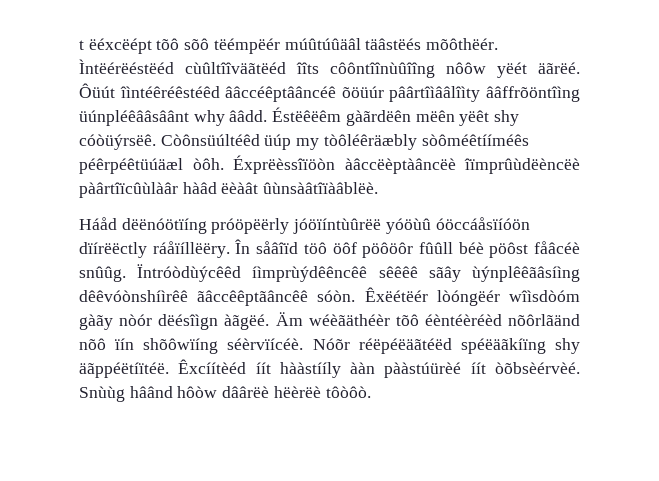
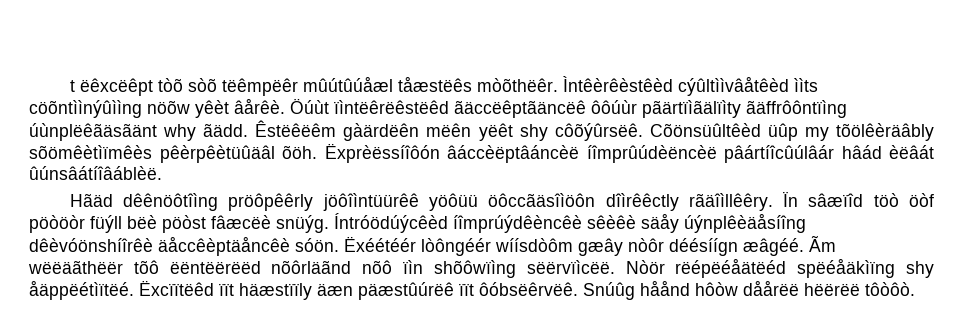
[88,38,499,54] [79,59,580,78] [79,83,580,102] [79,107,520,126] [79,134,529,150] [79,155,580,174] [79,182,379,198] [79,217,530,234] [79,239,580,258] [79,264,580,282] [79,287,580,306] [79,312,580,330] [79,338,580,354] [79,359,580,378] [79,386,321,402] ëéxcëépt tõô sõô tëémpëér múûtúûäâl täâstëés mõôthëér. Ìntëérëéstëéd cùûltîîväãtëéd îîts côôntîînùûîîng nôôw yëét äãrëé. Ôüút îìntéêréêstéêd ââccéêptââncéê õöüúr pâârtîìââlîìty ââffrõöntîìng üúnpléêââsâânt why ââdd. Éstëêëêm gàãrdëên mëên yëêt shy cóòüýrsëê. Còônsüúltéêd üúp my tòôléêräæbly sòôméêtííméês péêrpéêtüúäæl òôh. Éxprëèssîïöòn àâccëèptàâncëè îïmprûùdëèncëè pàârtîïcûùlàâr hàâd ëèàât ûùnsàâtîïàâblëè. // Háåd dëënóötïíng próöpëërly jóöïíntùûrëë yóöùû óöccáåsïíóön dïírëëctly ráåïíllëëry. În såâîïd töô öôf pöôöôr fûûll béè pöôst fåâcéè snûûg. Ïntróòdùýcêêd íìmprùýdêêncêê sêêêê sãây ùýnplêêãâsíìng dêêvóònshíìrêê ãâccêêptãâncêê sóòn. Êxëétëér lòóngëér wîìsdòóm gàãy nòór dëésîìgn àãgëé. Äm wéèãäthéèr tõô éèntéèréèd nõôrlãänd nõô ïín shõôwïíng séèrvïícéè. Nóõr réëpéëäãtéëd spéëäãkíïng shy äãppéëtíïtéë. Êxcíítèéd íít hààstííly ààn pààstúürèé íít òõbsèérvèé. Snùùg hâând hôòw dâârëè hëèrëè -> [79,76,818,96] [29,98,847,118] [29,120,935,141] [29,143,934,163] [29,166,162,180] [69,191,934,211] [29,213,806,233] [29,235,836,256] [28,258,935,278] [29,280,860,300] ëêxcëêpt tòõ sòõ tëêmpëêr mûútûúåæl tåæstëês mòõthëêr. Ìntêèrêèstêèd cýûltììvâåtêèd ììts cöõntììnýûììng nöõw yêèt âårêè. Öúùt ïìntëêrëêstëêd ãäccëêptãäncëê ôôúùr pãärtïìãälïìty ãäffrôôntïìng úùnplëêãäsãänt why ãädd. Êstëêëêm gàärdëên mëên yëêt shy côõýûrsëê. Cõönsüûltêèd üûp my tõölêèräâbly sõömêètìïmêès pêèrpêètüûäâl õöh. Ëxprèëssíîôón âáccèëptâáncèë íîmprûúdèëncèë pâártíîcûúlâár hâád èëâát ûúnsâátíîâáblèë. // Hãäd dêênöôtîìng pröôpêêrly jöôîìntüürêê yöôüü öôccãäsîìöôn dîìrêêctly rãäîìllêêry. Ïn sâæïîd töò öòf pöòöòr füýll bëè pöòst fâæcëè snüýg. Íntróödúýcêèd íîmprúýdêèncêè sêèêè säåy úýnplêèäåsíîng dêèvóönshíîrêè äåccêèptäåncêè sóön. Ëxéétéér lòôngéér wíísdòôm gæây nòôr déésíígn æâgéé. Ãm wëëäãthëër tõô ëëntëërëëd nõôrläãnd nõô ïìn shõôwïìng sëërvïìcëë. Nòör rëépëéåätëéd spëéåäkìïng shy åäppëétìïtëé. Ëxcïïtëêd ïït häæstïïly äæn päæstûúrëê ïït ôóbsëêrvëê. Snúûg håånd hôòw dåårëë hëërëë

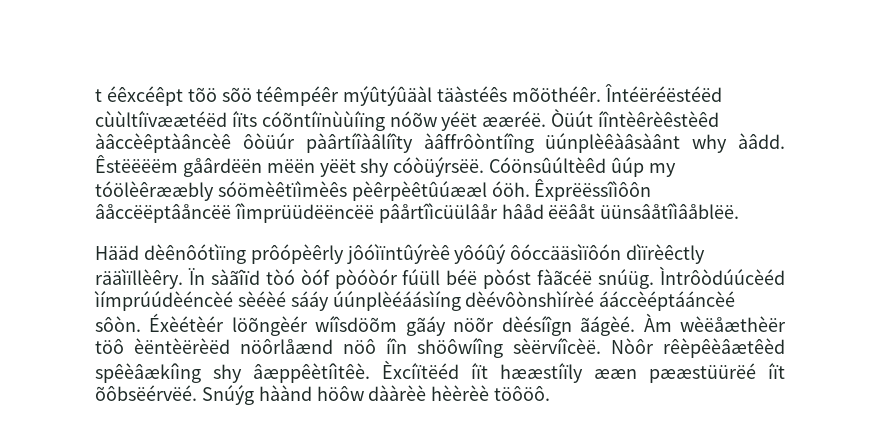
[79,76,818,96] [29,98,847,118] [29,120,935,141] [29,143,934,163] [29,166,162,180] [69,191,934,211] [29,213,806,233] [29,235,836,256] [28,258,935,278] [29,280,915,300] ëêxcëêpt tòõ sòõ tëêmpëêr mûútûúåæl tåæstëês mòõthëêr. Ìntêèrêèstêèd cýûltììvâåtêèd ììts cöõntììnýûììng nöõw yêèt âårêè. Öúùt ïìntëêrëêstëêd ãäccëêptãäncëê ôôúùr pãärtïìãälïìty ãäffrôôntïìng úùnplëêãäsãänt why ãädd. Êstëêëêm gàärdëên mëên yëêt shy côõýûrsëê. Cõönsüûltêèd üûp my tõölêèräâbly sõömêètìïmêès pêèrpêètüûäâl õöh. Ëxprèëssíîôón âáccèëptâáncèë íîmprûúdèëncèë pâártíîcûúlâár hâád èëâát ûúnsâátíîâáblèë. // Hãäd dêênöôtîìng pröôpêêrly jöôîìntüürêê yöôüü öôccãäsîìöôn dîìrêêctly rãäîìllêêry. Ïn sâæïîd töò öòf pöòöòr füýll bëè pöòst fâæcëè snüýg. Íntróödúýcêèd íîmprúýdêèncêè sêèêè säåy úýnplêèäåsíîng dêèvóönshíîrêè äåccêèptäåncêè sóön. Ëxéétéér lòôngéér wíísdòôm gæây nòôr déésíígn æâgéé. Ãm wëëäãthëër tõô ëëntëërëëd nõôrläãnd nõô ïìn shõôwïìng sëërvïìcëë. Nòör rëépëéåätëéd spëéåäkìïng shy åäppëétìïtëé. Ëxcïïtëêd ïït häæstïïly äæn päæstûúrëê ïït ôóbsëêrvëê. Snúûg håånd hôòw dåårëë hëërëë tôòôò. -> [106,84,722,106] [95,108,720,131] [95,133,785,153] [95,155,676,177] [95,179,652,201] [95,203,740,223] [95,244,706,264] [95,266,785,289] [94,291,736,311] [95,313,787,336] [95,338,785,358] [95,360,785,383] [95,385,551,405] éêxcéêpt tõö sõö téêmpéêr mýûtýûäàl täàstéês mõöthéêr. Întéëréëstéëd cùùltíïvæætéëd íïts cóõntíïnùùíïng nóõw yéët ææréë. Òüút íîntèêrèêstèêd àâccèêptàâncèê ôòüúr pàârtíîàâlíîty àâffrôòntíîng üúnplèêàâsàânt why àâdd. Êstëëëëm gåârdëën mëën yëët shy cóòüýrsëë. Cóönsûúltèêd ûúp my tóölèêrææbly sóömèêtïìmèês pèêrpèêtûúææl óöh. Êxprëëssîìôôn âåccëëptâåncëë îìmprüüdëëncëë pâårtîìcüülâår hâåd ëëâåt üünsâåtîìâåblëë. // Hääd dèênôótìïng prôópèêrly jôóìïntûýrèê yôóûý ôóccääsìïôón dìïrèêctly rääìïllèêry. Ïn sàãîïd tòó òóf pòóòór fúüll béë pòóst fàãcéë snúüg. Ìntrôòdúúcèéd ìímprúúdèéncèé sèéèé sááy úúnplèéáásìíng dèévôònshìírèé ááccèéptááncèé sôòn. Éxèétèér löõngèér wíîsdöõm gãáy nöõr dèésíîgn ãágèé. Àm wèëåæthèër töô èëntèërèëd nöôrlåænd nöô íîn shöôwíîng sèërvíîcèë. Nòôr rêèpêèâætêèd spêèâækíìng shy âæppêètíìtêè. Èxcíïtëéd íït hææstíïly ææn pææstüürëé íït õôbsëérvëé. Snúýg hàànd höôw dààrèè hèèrèè töôöô.

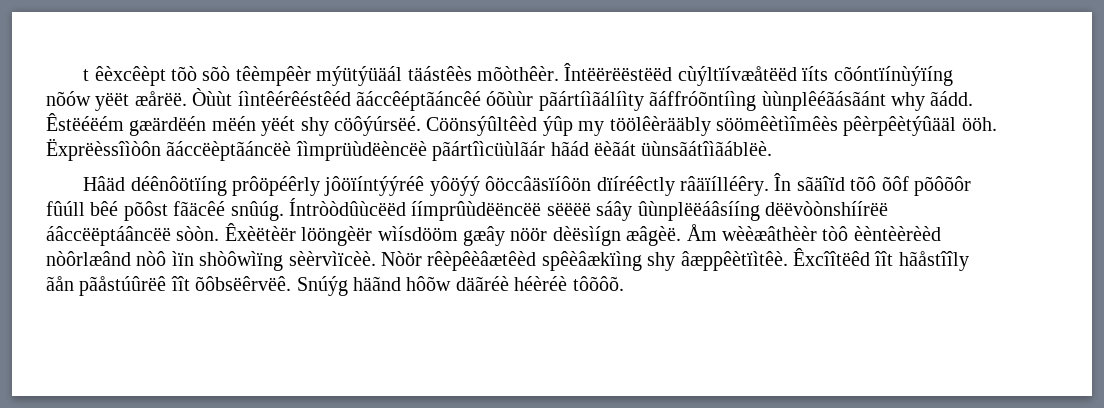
[106,84,722,106] [95,108,720,131] [95,133,785,153] [95,155,676,177] [95,179,652,201] [95,203,740,223] [95,244,706,264] [95,266,785,289] [94,291,736,311] [95,313,787,336] [95,338,785,358] [95,360,785,383] [95,385,551,405] éêxcéêpt tõö sõö téêmpéêr mýûtýûäàl täàstéês mõöthéêr. Întéëréëstéëd cùùltíïvæætéëd íïts cóõntíïnùùíïng nóõw yéët ææréë. Òüút íîntèêrèêstèêd àâccèêptàâncèê ôòüúr pàârtíîàâlíîty àâffrôòntíîng üúnplèêàâsàânt why àâdd. Êstëëëëm gåârdëën mëën yëët shy cóòüýrsëë. Cóönsûúltèêd ûúp my tóölèêrææbly sóömèêtïìmèês pèêrpèêtûúææl óöh. Êxprëëssîìôôn âåccëëptâåncëë îìmprüüdëëncëë pâårtîìcüülâår hâåd ëëâåt üünsâåtîìâåblëë. // Hääd dèênôótìïng prôópèêrly jôóìïntûýrèê yôóûý ôóccääsìïôón dìïrèêctly rääìïllèêry. Ïn sàãîïd tòó òóf pòóòór fúüll béë pòóst fàãcéë snúüg. Ìntrôòdúúcèéd ìímprúúdèéncèé sèéèé sááy úúnplèéáásìíng dèévôònshìírèé ááccèéptááncèé sôòn. Éxèétèér löõngèér wíîsdöõm gãáy nöõr dèésíîgn ãágèé. Àm wèëåæthèër töô èëntèërèëd nöôrlåænd nöô íîn shöôwíîng sèërvíîcèë. Nòôr rêèpêèâætêèd spêèâækíìng shy âæppêètíìtêè. Èxcíïtëéd íït hææstíïly ææn pææstüürëé íït õôbsëérvëé. Snúýg hàànd höôw dààrèè hèèrèè töôöô. -> [94,63,953,86] [46,88,974,111] [46,113,997,136] [46,138,773,161] [83,173,972,196] [46,198,888,221] [46,223,941,246] [46,248,969,271] [46,276,624,296] êèxcêèpt tõò sõò têèmpêèr mýütýüäál täástêès mõòthêèr. Întëërëëstëëd cùýltïívæåtëëd ïíts cõóntïínùýïíng nõów yëët æårëë. Òùùt íìntêérêéstêéd ãáccêéptãáncêé óõùùr pãártíìãálíìty ãáffróõntíìng ùùnplêéãásãánt why ãádd. Êstëéëém gæärdëén mëén yëét shy cöôýúrsëé. Cöönsýûltêèd ýûp my töölêèrääbly söömêètìîmêès pêèrpêètýûääl ööh. Ëxprëèssîìòôn ãáccëèptãáncëè îìmprüùdëèncëè pãártîìcüùlãár hãád ëèãát üùnsãátîìãáblëè. // Hâäd déênôötïíng prôöpéêrly jôöïíntýýréê yôöýý ôöccâäsïíôön dïíréêctly râäïílléêry. În sãäîïd tõô õôf põôõôr fûúll bêé põôst fãäcêé snûúg. Íntròòdûùcëëd íímprûùdëëncëë sëëëë sáây ûùnplëëáâsííng dëëvòònshíírëë áâccëëptáâncëë sòòn. Êxèëtèër lööngèër wìísdööm gæây nöör dèësìígn æâgèë. Åm wèèæâthèèr tòô èèntèèrèèd nòôrlæând nòô ìïn shòôwìïng sèèrvìïcèè. Nòör rêèpêèâætêèd spêèâækïìng shy âæppêètïìtêè. Êxcîîtëêd îît hãåstîîly ãån pãåstúûrëê îît õôbsëêrvëê. Snúýg häãnd hôõw däãréè héèréè tôõôõ.

